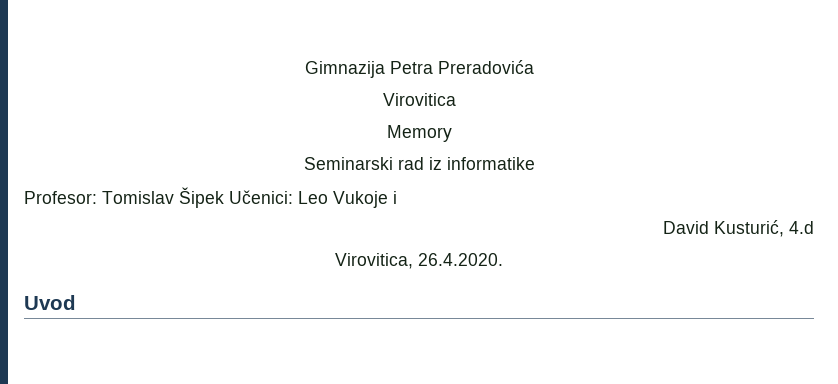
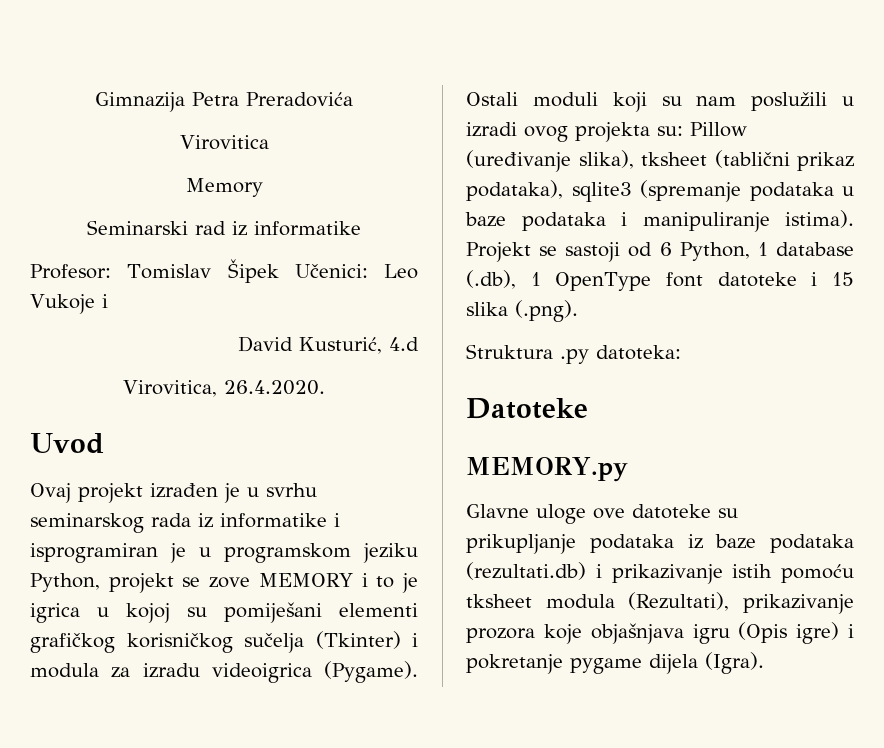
(76, 302) none -> [30,483,317,503] [30,513,340,533] [30,543,418,563] [30,573,419,593] [30,602,418,623] [30,631,418,653] [30,661,418,683] [466,92,854,112] [466,122,747,142] [466,150,854,172] [466,180,854,202] [465,210,854,232] [466,242,854,262] [466,270,854,291] [466,300,578,322] [466,344,681,364] [466,398,588,419] [466,457,628,482] [466,504,738,524] [466,534,854,554] [466,562,854,584] [466,592,854,614] [466,622,854,644] [466,652,764,674] // Ovaj projekt izrađen je u svrhu seminarskog rada iz informatike i isprogramiran je u programskom jeziku Python, projekt se zove MEMORY i to je igrica u kojoj su pomiješani elementi grafičkog korisničkog sučelja (Tkinter) i modula za izradu videoigrica (Pygame). Ostali moduli koji su nam poslužili u izradi ovog projekta su: Pillow (uređivanje slika), tksheet (tablični prikaz podataka), sqlite3 (spremanje podataka u baze podataka i manipuliranje istima). Projekt se sastoji od 6 Python, 1 database (.db), 1 OpenType font datoteke i 15 slika (.png). // Struktura .py datoteka: // Datoteke // MEMORY.py // Glavne uloge ove datoteke su prikupljanje podataka iz baze podataka (rezultati.db) i prikazivanje istih pomoću tksheet modula (Rezultati), prikazivanje prozora koje objašnjava igru (Opis igre) i pokretanje pygame dijela (Igra).

